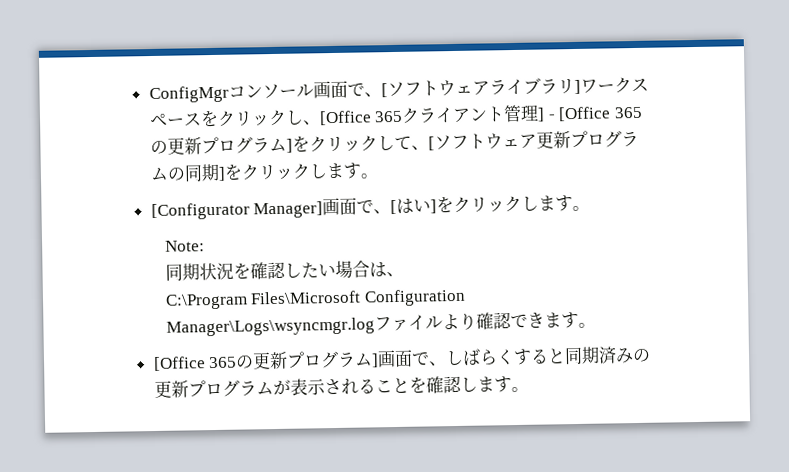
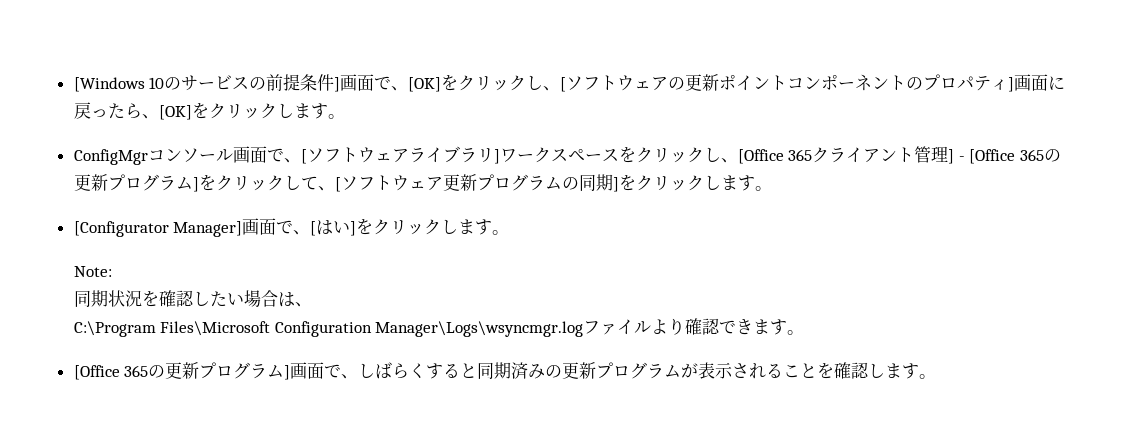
(148, 94) none -> [73,74,1066,92] [73,102,345,120] [Windows 10のサービスの前提条件]画面で、[OK]をクリックし、[ソフトウェアの更新ポイントコンポーネントのプロパティ]画面に戻ったら、[OK]をクリックします。 //

